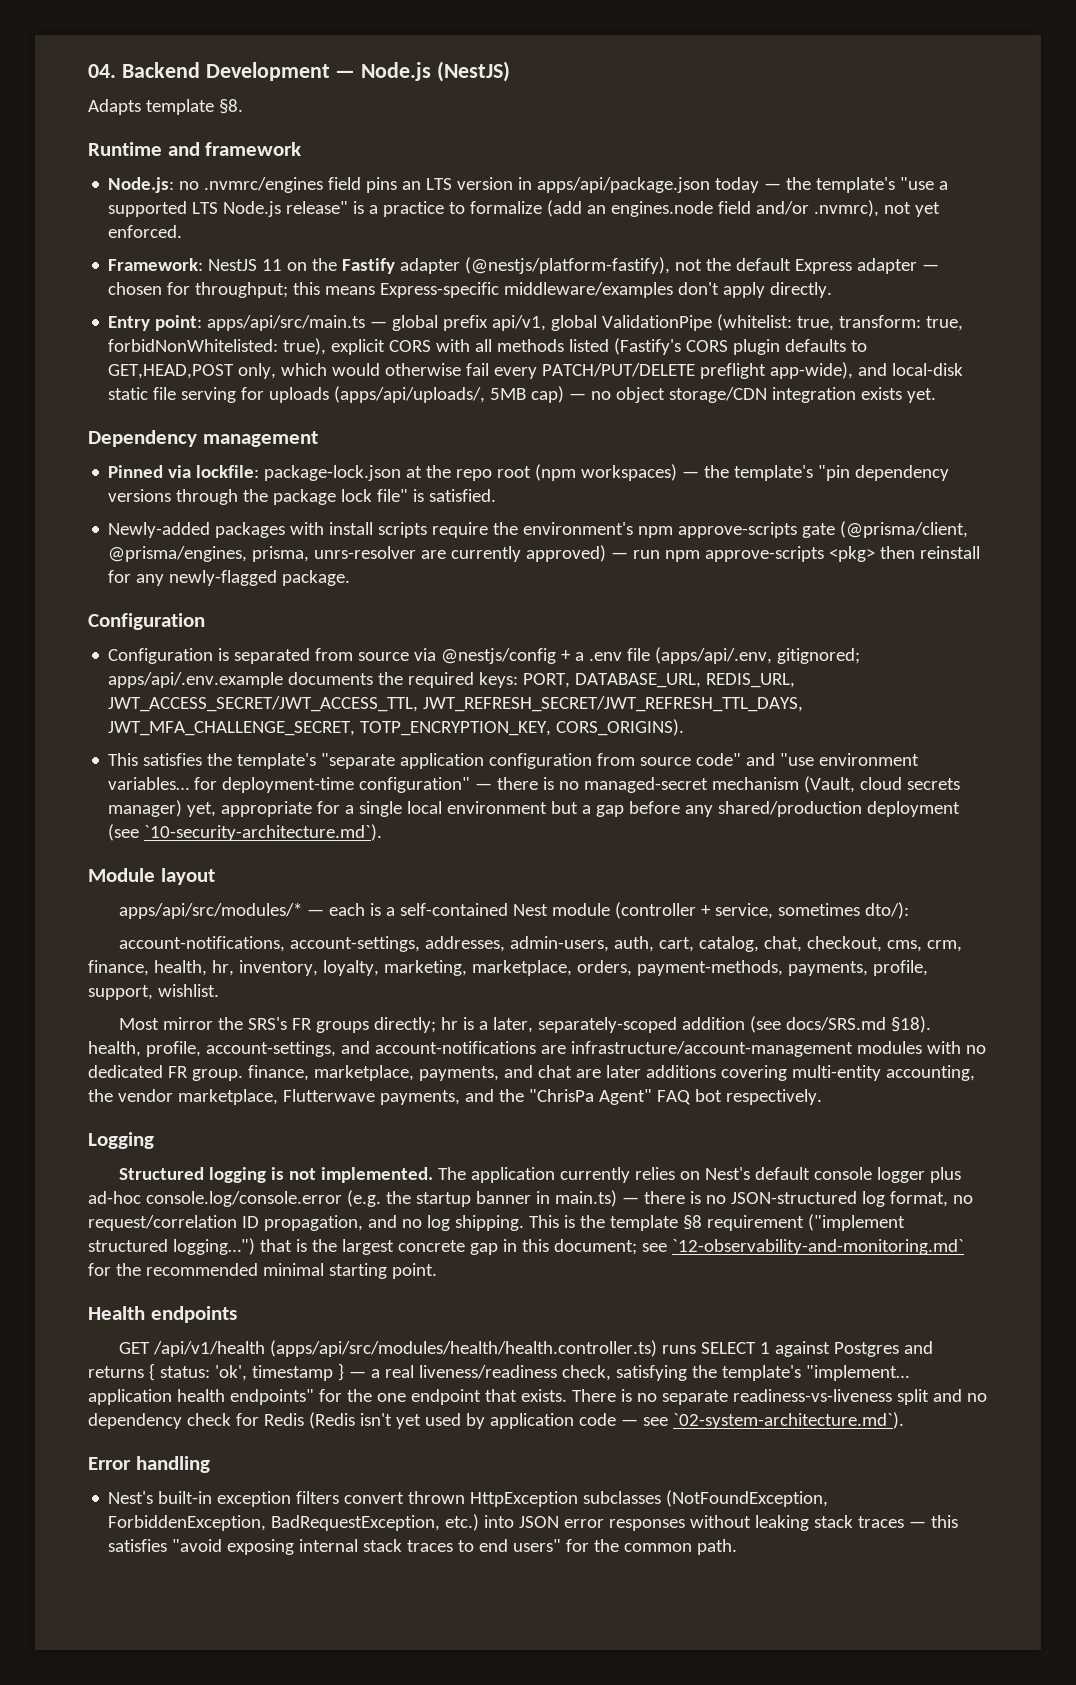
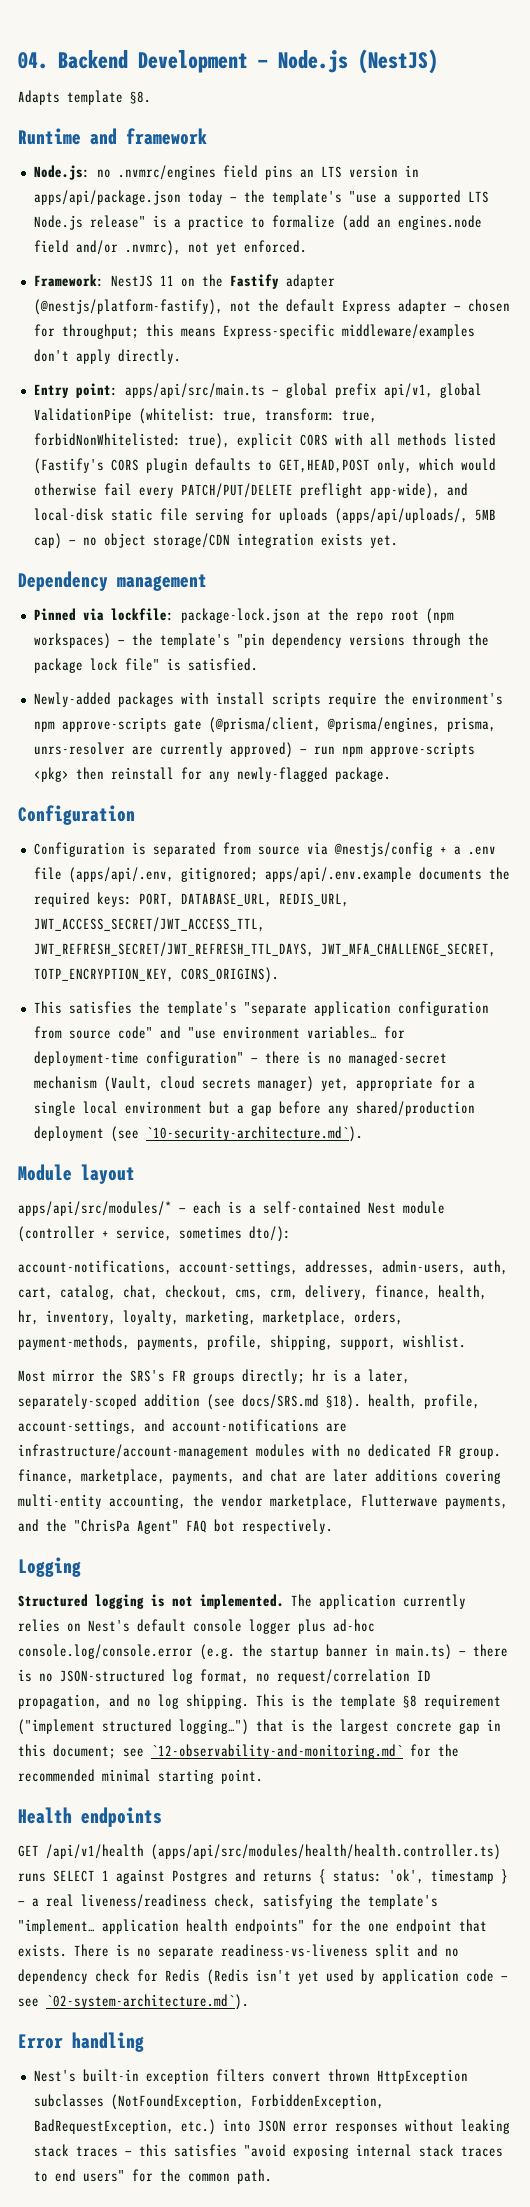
(962, 946) none -> [305,1285,368,1300] delivery,
(928, 968) none -> [270,1335,333,1350] shipping,

